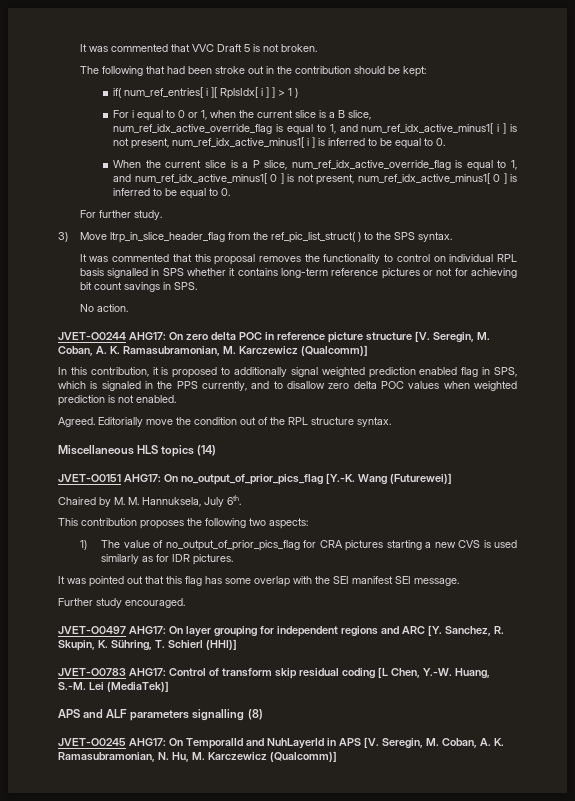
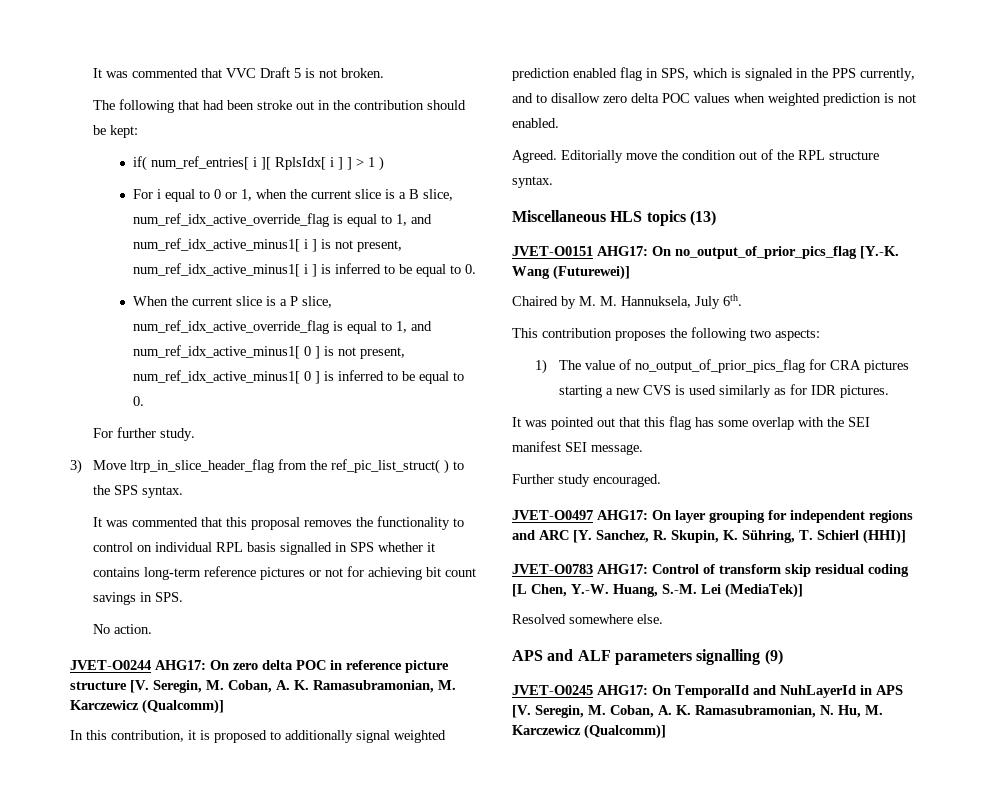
[197,445,217,456] (14) -> [689,210,716,226] (13)
(169, 686) none -> [512,614,663,624] // Resolved somewhere else.
[247,709,263,720] (8) -> [764,649,783,665] (9)

